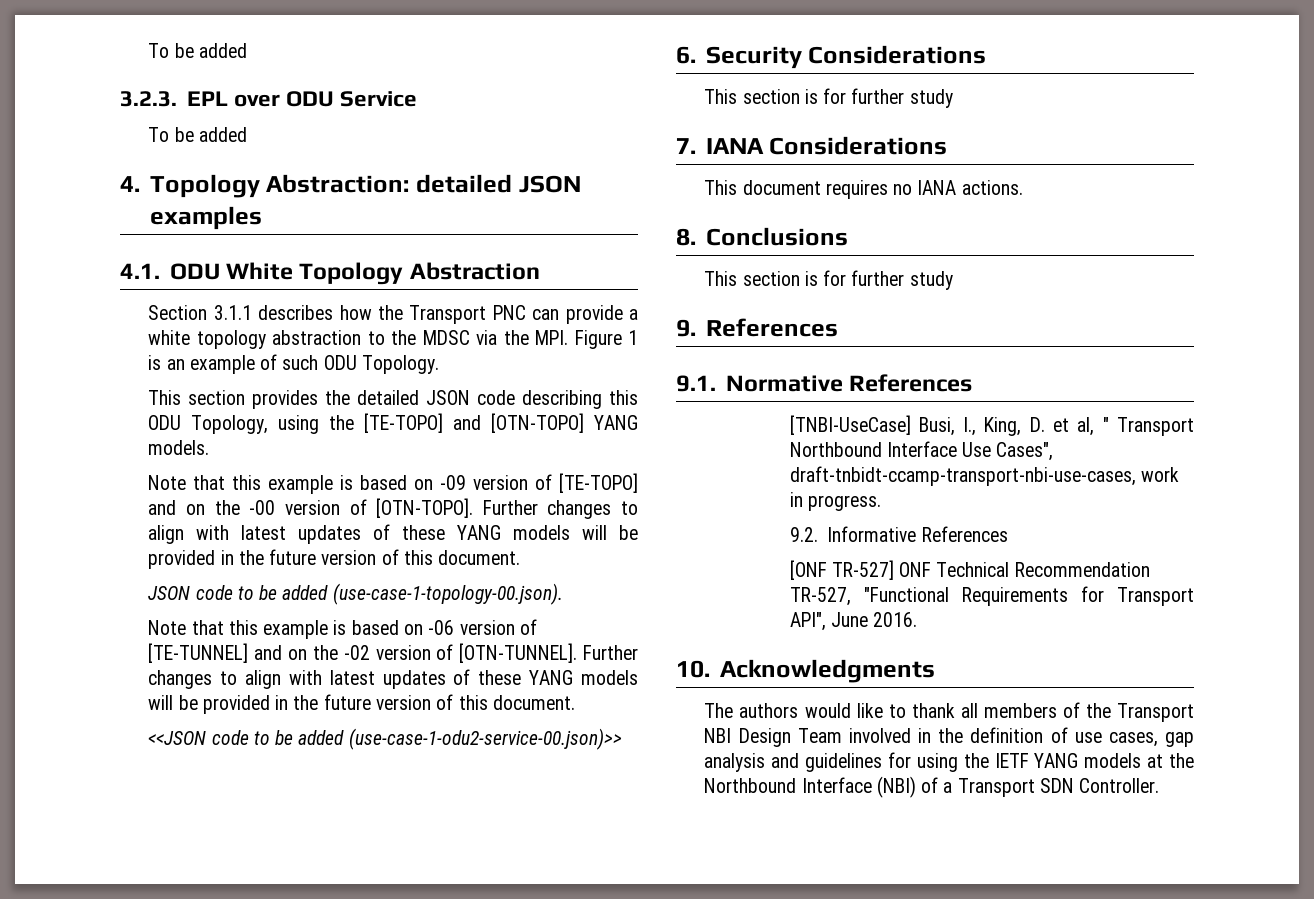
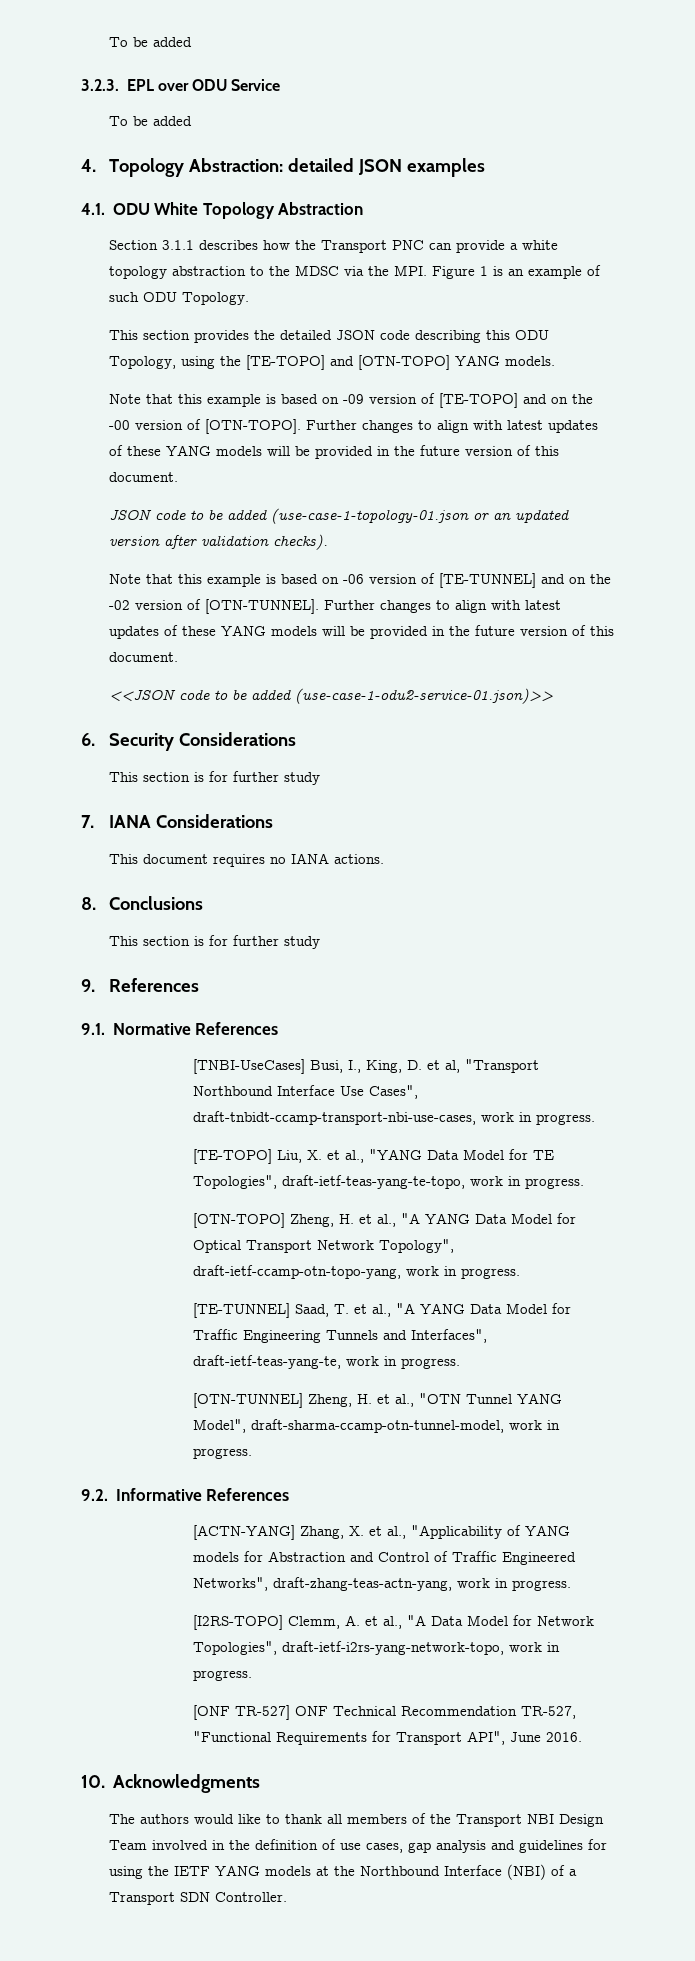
[332,583,563,605] (use-case-1-topology-00.json). -> [270,508,569,524] [108,534,328,550] (use-case-1-topology-01.json or an updated version after validation checks).
[348,728,622,750] (use-case-1-odu2-service-00.json)>> -> [294,688,553,704] (use-case-1-odu2-service-01.json)>>
[789,415,911,435] [TNBI-UseCase] -> [192,1059,305,1074] [TNBI-UseCases]
[1102,417,1194,436] " Transport -> [464,1059,539,1073] "Transport
[789,526,1008,542] 9.2. Informative References -> [192,1149,554,1164] [192,1175,584,1189] [192,1213,576,1228] [192,1239,454,1253] [192,1265,520,1279] [192,1303,571,1318] [192,1329,487,1343] [192,1355,460,1369] [192,1393,562,1408] [192,1419,560,1433] [192,1448,252,1459] [81,1488,290,1501] [192,1525,570,1540] [192,1551,576,1565] [192,1577,571,1591] [192,1615,594,1630] [192,1641,560,1655] [192,1670,252,1681] [TE-TOPO] Liu, X. et al., "YANG Data Model for TE Topologies", draft-ietf-teas-yang-te-topo, work in progress. // [OTN-TOPO] Zheng, H. et al., "A YANG Data Model for Optical Transport Network Topology", draft-ietf-ccamp-otn-topo-yang, work in progress. // [TE-TUNNEL] Saad, T. et al., "A YANG Data Model for Traffic Engineering Tunnels and Interfaces", draft-ietf-teas-yang-te, work in progress. // [OTN-TUNNEL] Zheng, H. et al., "OTN Tunnel YANG Model", draft-sharma-ccamp-otn-tunnel-model, work in progress. // 9.2. Informative References // [ACTN-YANG] Zhang, X. et al., "Applicability of YANG models for Abstraction and Control of Traffic Engineered Networks", draft-zhang-teas-actn-yang, work in progress. // [I2RS-TOPO] Clemm, A. et al., "A Data Model for Network Topologies", draft-ietf-i2rs-yang-network-topo, work in progress.

